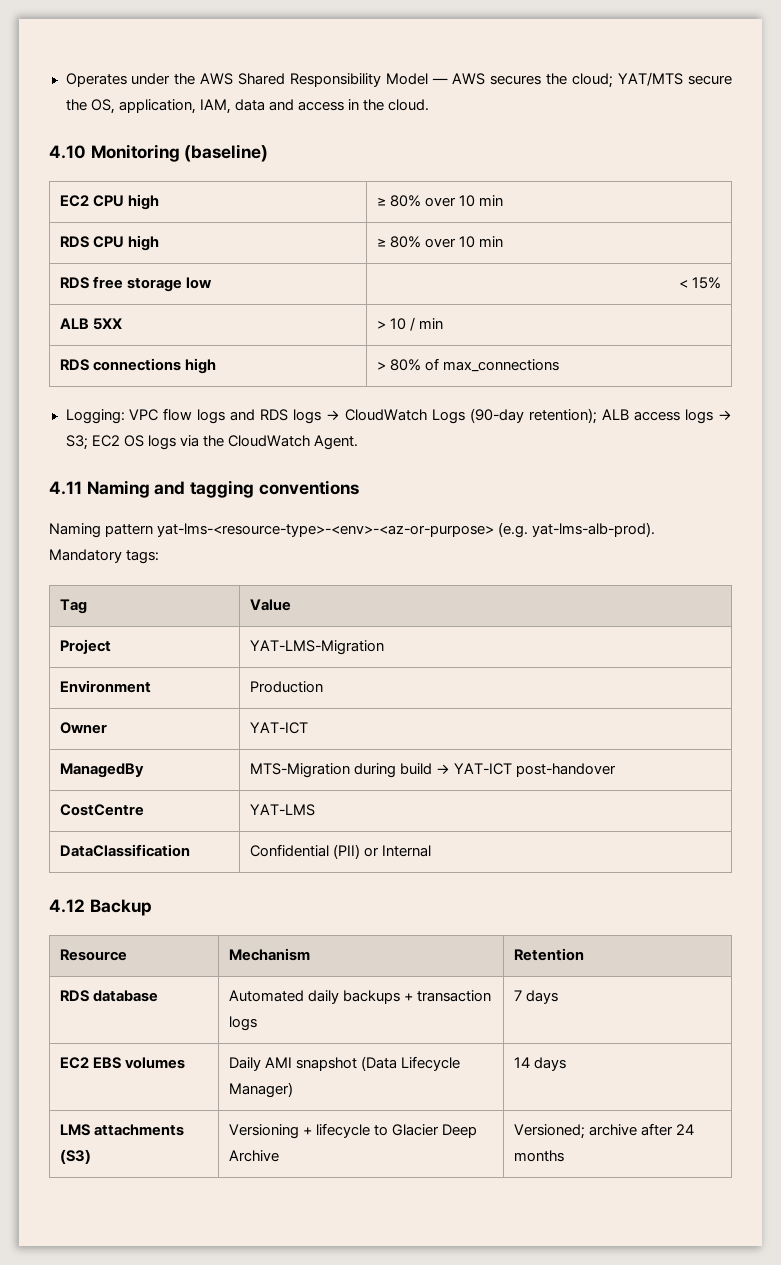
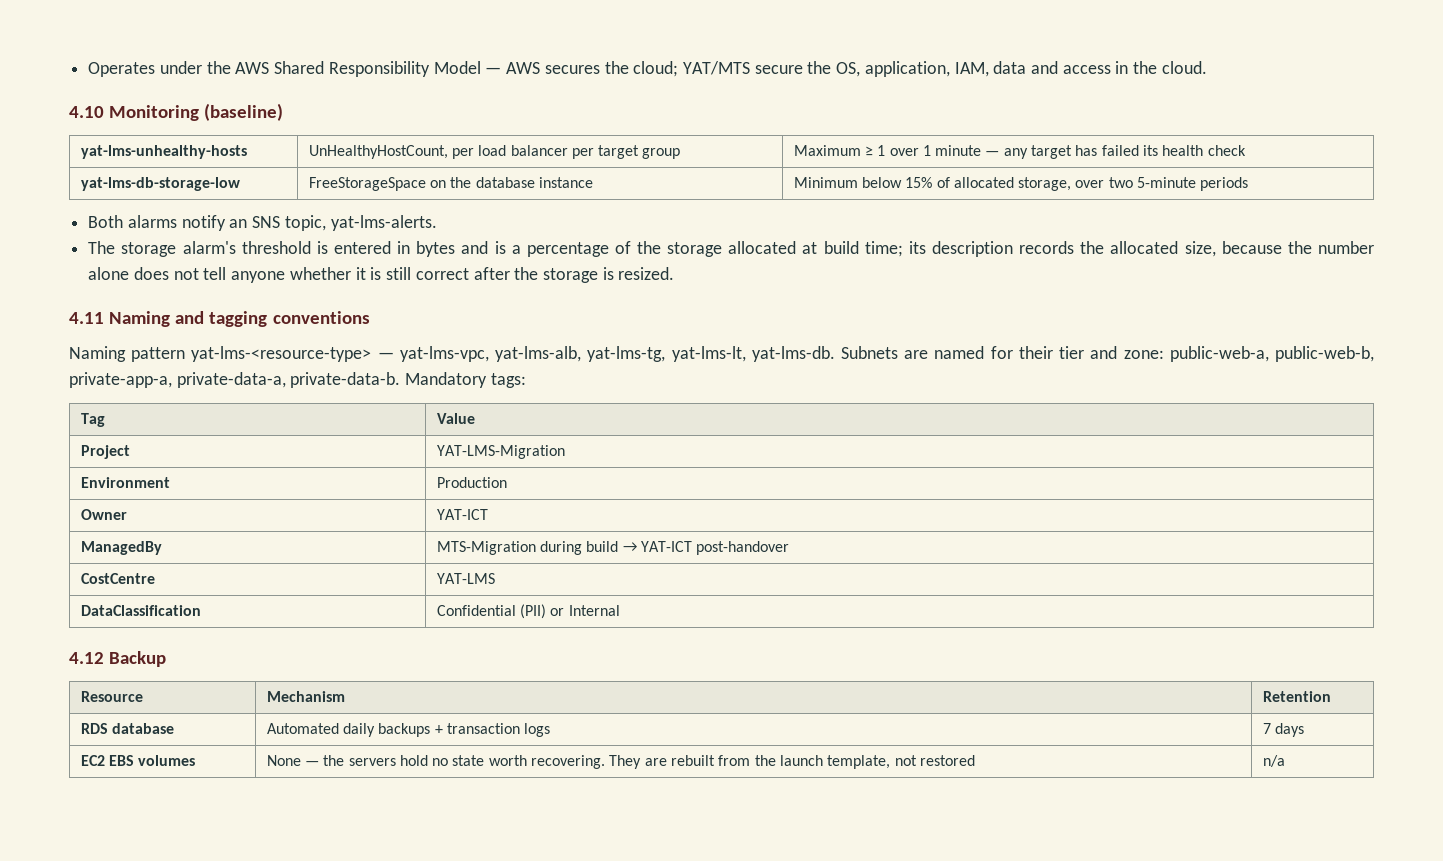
[59,194,159,210] [376,195,503,207] [59,235,159,251] [376,236,503,248] [59,276,212,292] [679,277,722,289] [59,318,122,330] [376,317,443,331] [59,358,216,374] [376,358,559,372] [65,408,732,424] [65,435,358,450] EC2 CPU high | ≥ 80% over 10 min // RDS CPU high | ≥ 80% over 10 min // RDS free storage low | < 15% // ALB 5XX | > 10 / min // RDS connections high | > 80% of max_connections // Logging: VPC flow logs and RDS logs → CloudWatch Logs (90-day retention); ALB access logs → S3; EC2 OS logs via the CloudWatch Agent. -> [80,145,247,159] [308,145,681,159] [793,145,1246,159] [80,177,240,191] [308,177,593,191] [793,177,1249,191] [88,215,437,231] [88,241,1375,257] [88,267,675,283] yat-lms-unhealthy-hosts | UnHealthyHostCount, per load balancer per target group | Maximum ≥ 1 over 1 minute — any target has failed its health check // yat-lms-db-storage-low | FreeStorageSpace on the database instance | Minimum below 15% of allocated storage, over two 5-minute periods // Both alarms notify an SNS topic, yat-lms-alerts. // The storage alarm's threshold is entered in bytes and is a percentage of the storage allocated at build time; its description records the allocated size, because the number alone does not tell anyone whether it is still correct after the storage is resized.
[157,522,656,538] yat-lms-<resource-type>-<env>-<az-or-purpose> (e.g. yat-lms-alb-prod). -> [191,346,1374,362] [69,372,401,388] yat-lms-<resource-type> — yat-lms-vpc, yat-lms-alb, yat-lms-tg, yat-lms-lt, yat-lms-db. Subnets are named for their tier and zone: public-web-a, public-web-b, private-app-a, private-data-a, private-data-b.
[228,1056,460,1071] [228,1082,293,1098] [513,1057,566,1071] [59,1124,184,1136] [59,1149,91,1164] [228,1123,477,1139] [228,1150,279,1162] [513,1123,694,1139] [513,1150,564,1162] Daily AMI snapshot (Data Lifecycle Manager) | 14 days // LMS attachments (S3) | Versioning + lifecycle to Glacier Deep Archive | Versioned; archive after 24 months -> [266,755,976,769] [1262,755,1285,767] None — the servers hold no state worth recovering. They are rebuilt from the launch template, not restored | n/a

